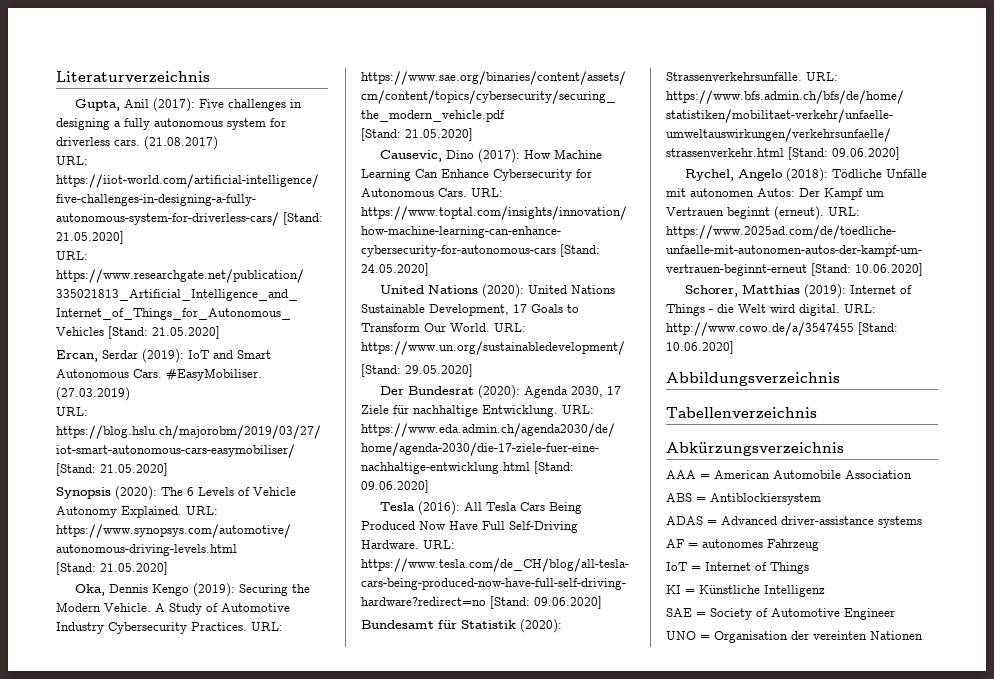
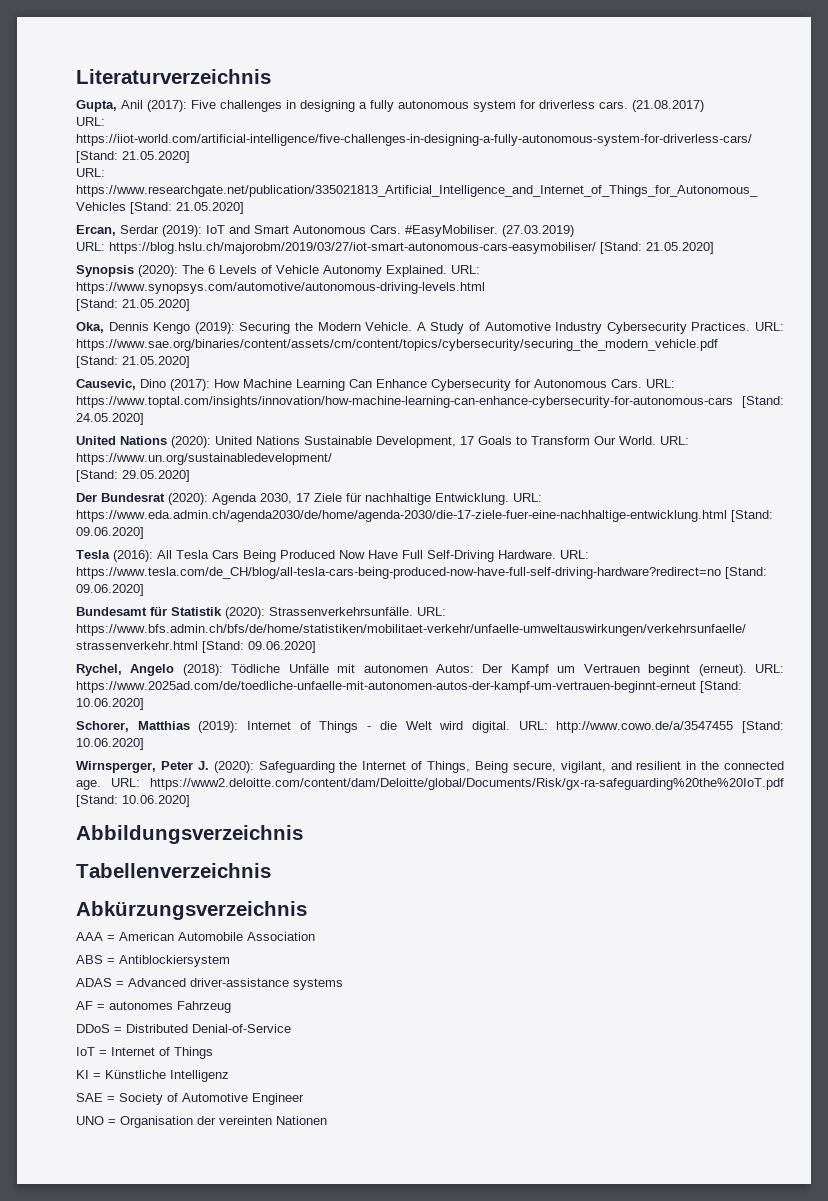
(734, 347) none -> [76,761,784,773] [76,778,784,790] [76,795,190,807] // Wirnsperger, Peter J. (2020): Safeguarding the Internet of Things, Being secure, vigilant, and resilient in the connected age. URL: https://www2.deloitte.com/content/dam/Deloitte/global/Documents/Risk/gx-ra-safeguarding%20the%20IoT.pdf [Stand: 10.06.2020]
(819, 545) none -> [76,1024,291,1033] // DDoS = Distributed Denial-of-Service

